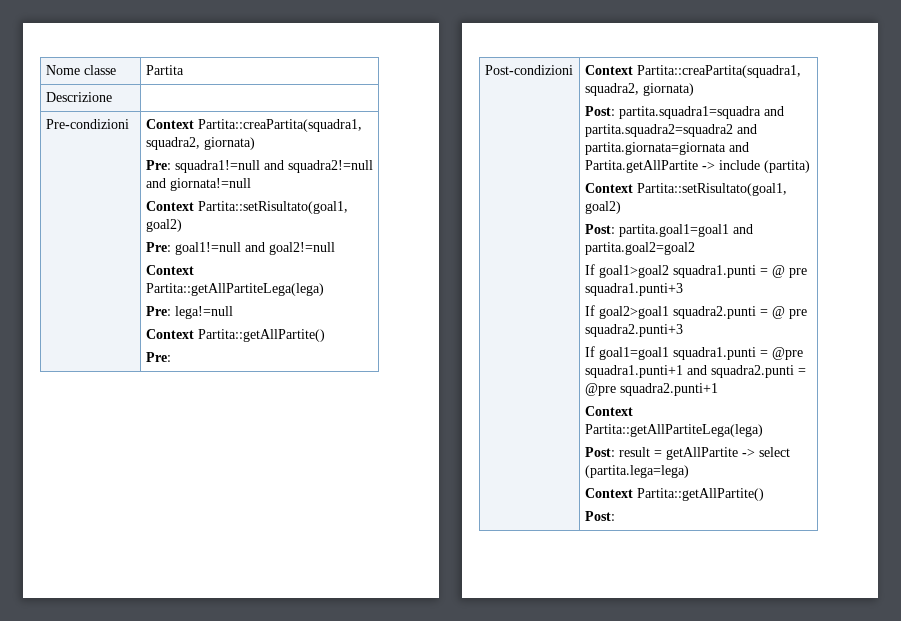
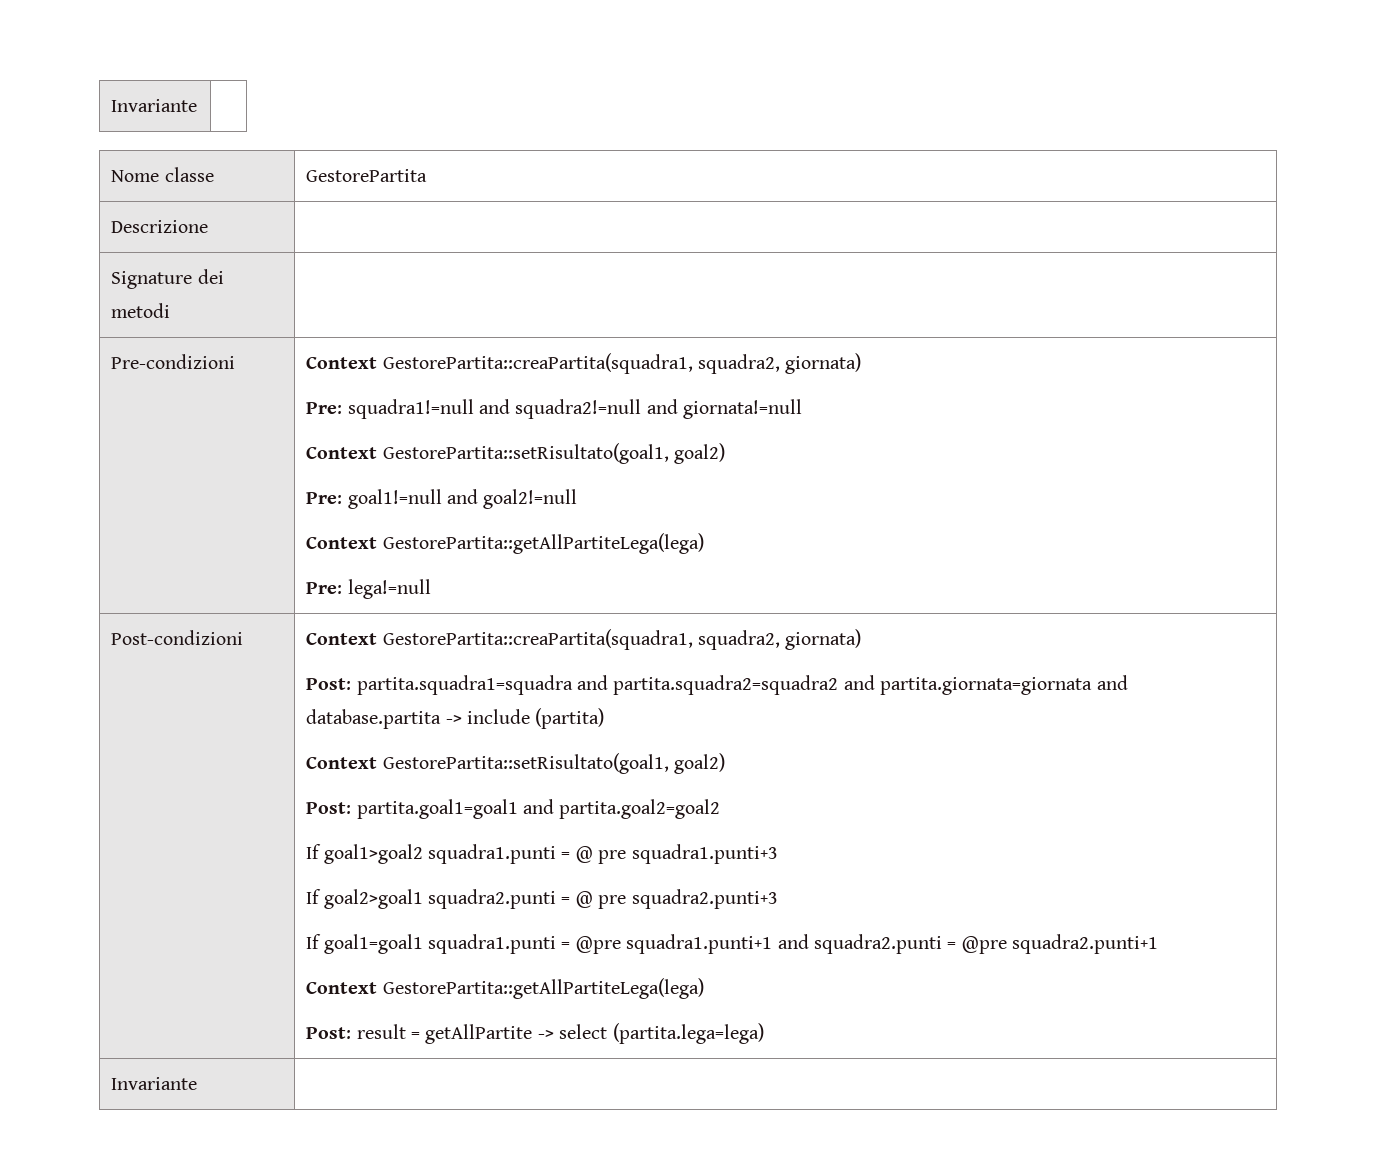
(45, 70) none -> [111,99,198,112] Invariante | //
[145,65,184,75] Partita -> [306,169,428,182] GestorePartita
(112, 97) none -> [111,269,224,289] [111,303,171,318] // Signature dei metodi |
[197,119,362,132] Partita::creaPartita(squadra1, -> [382,353,693,374] GestorePartita::creaPartita(squadra1,
[197,201,348,214] Partita::setRisultato(goal1, -> [382,443,669,464] GestorePartita::setRisultato(goal1,
[145,283,324,296] Partita::getAllPartiteLega(lega) -> [382,533,704,554] GestorePartita::getAllPartiteLega(lega)
[145,329,325,342] [145,352,171,362] // Context Partita::getAllPartite() // Pre: -> (431, 589) none
[636,65,801,78] Partita::creaPartita(squadra1, -> [382,629,693,650] GestorePartita::creaPartita(squadra1,
[584,160,698,173] Partita.getAllPartite -> [306,709,442,729] database.partita
[636,183,787,196] Partita::setRisultato(goal1, -> [382,753,669,774] GestorePartita::setRisultato(goal1,
[584,424,763,437] Partita::getAllPartiteLega(lega) -> [382,978,704,999] GestorePartita::getAllPartiteLega(lega)
[584,488,764,501] [584,511,615,521] // Context Partita::getAllPartite() // Post: -> [111,1077,198,1090] // Invariante |

